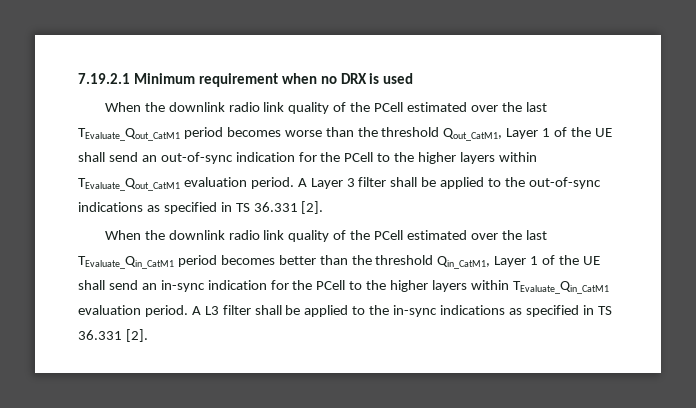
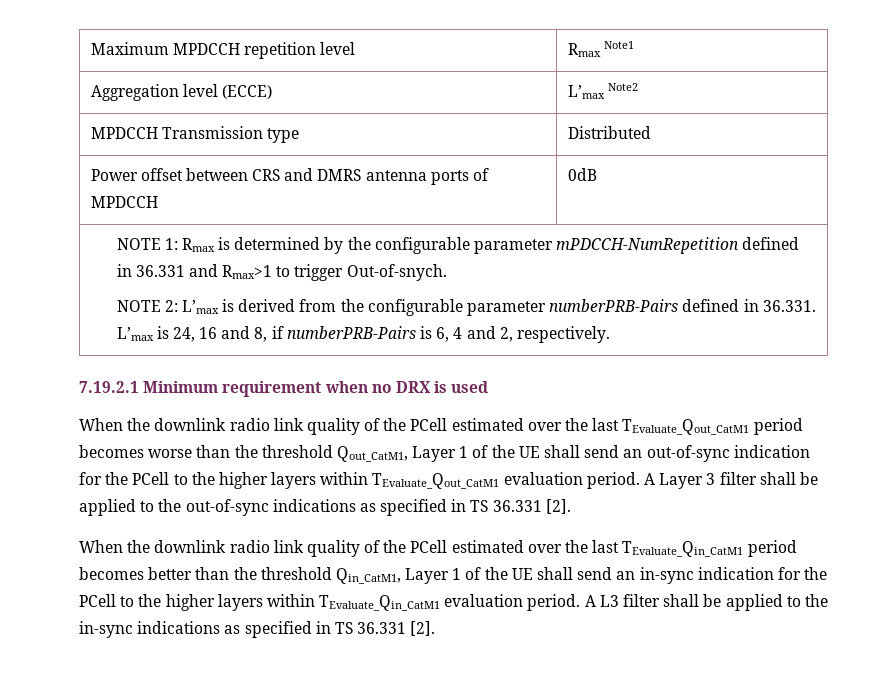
(78, 78) none -> [90,42,356,59] [567,41,634,57] [90,84,272,101] [567,83,638,99] [90,126,299,143] [567,126,651,139] [90,168,490,185] [90,196,158,208] [567,168,597,181] [116,237,800,254] [116,264,447,281] [116,299,816,316] [116,326,610,343] Maximum MPDCCH repetition level | Rmax Note1 // Aggregation level (ECCE) | L’max Note2 // MPDCCH Transmission type | Distributed // Power offset between CRS and DMRS antenna ports of MPDCCH | 0dB // NOTE 1: Rmax is determined by the configurable parameter mPDCCH-NumRepetition defined in 36.331 and Rmax>1 to trigger Out-of-snych. // NOTE 2: L’max is derived from the configurable parameter numberPRB-Pairs defined in 36.331. L’max is 24, 16 and 8, if numberPRB-Pairs is 6, 4 and 2, respectively. //

